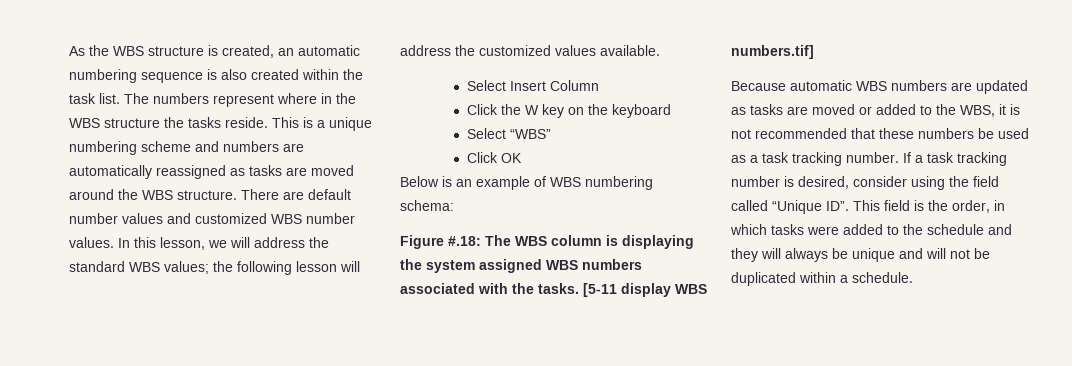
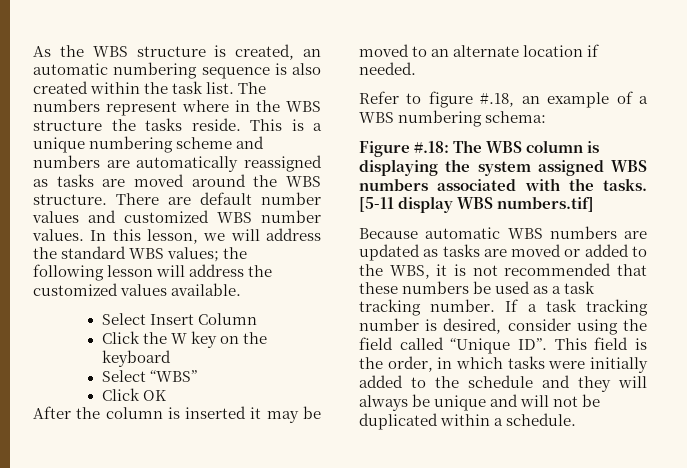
[400,176,452,187] Below is -> [33,406,321,423] [359,44,600,57] [359,62,416,75] [359,91,515,108] After the column is inserted it may be moved to an alternate location if needed. // Refer to figure #.18,
(546, 181) none -> [639,96,648,104] a
(839, 230) none -> [590,357,648,373] initially

